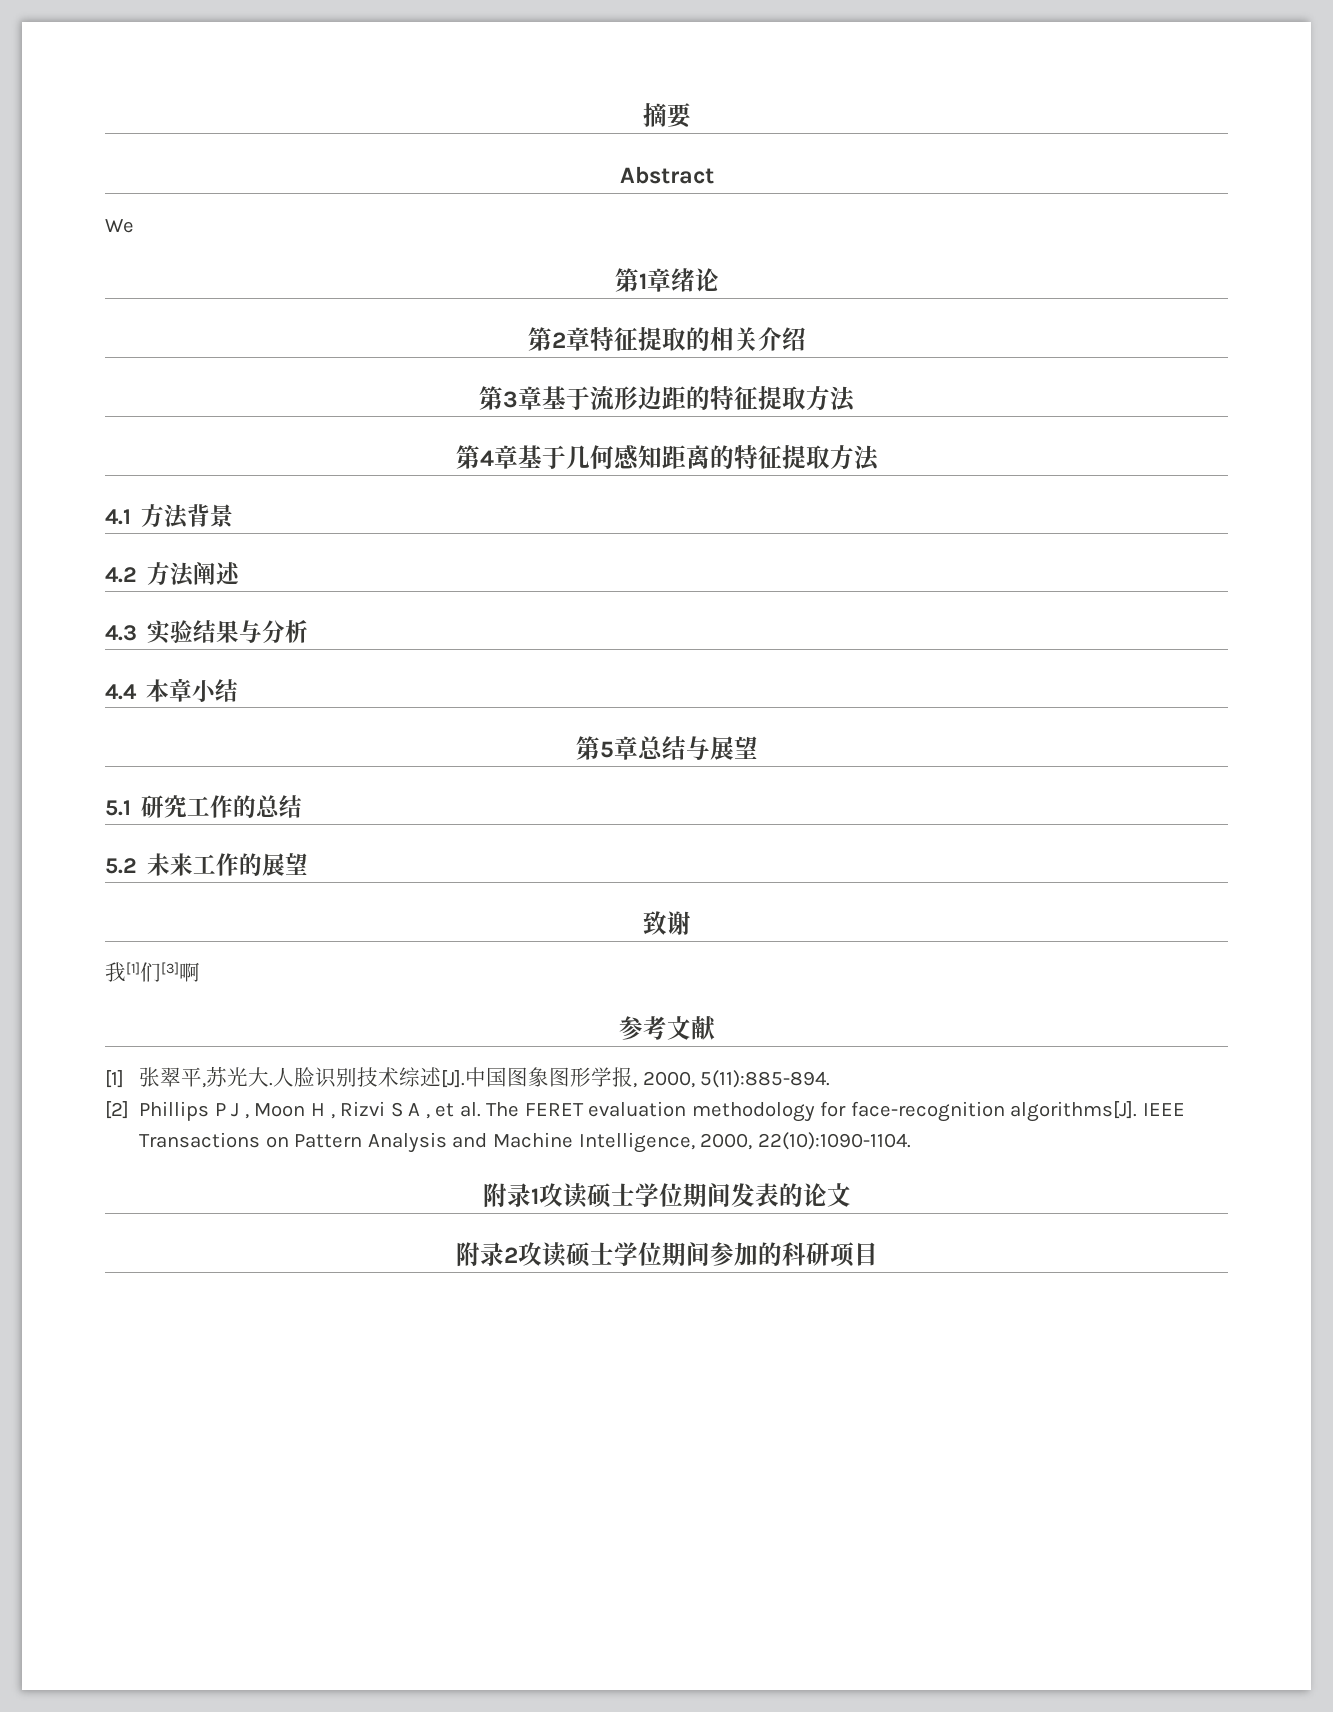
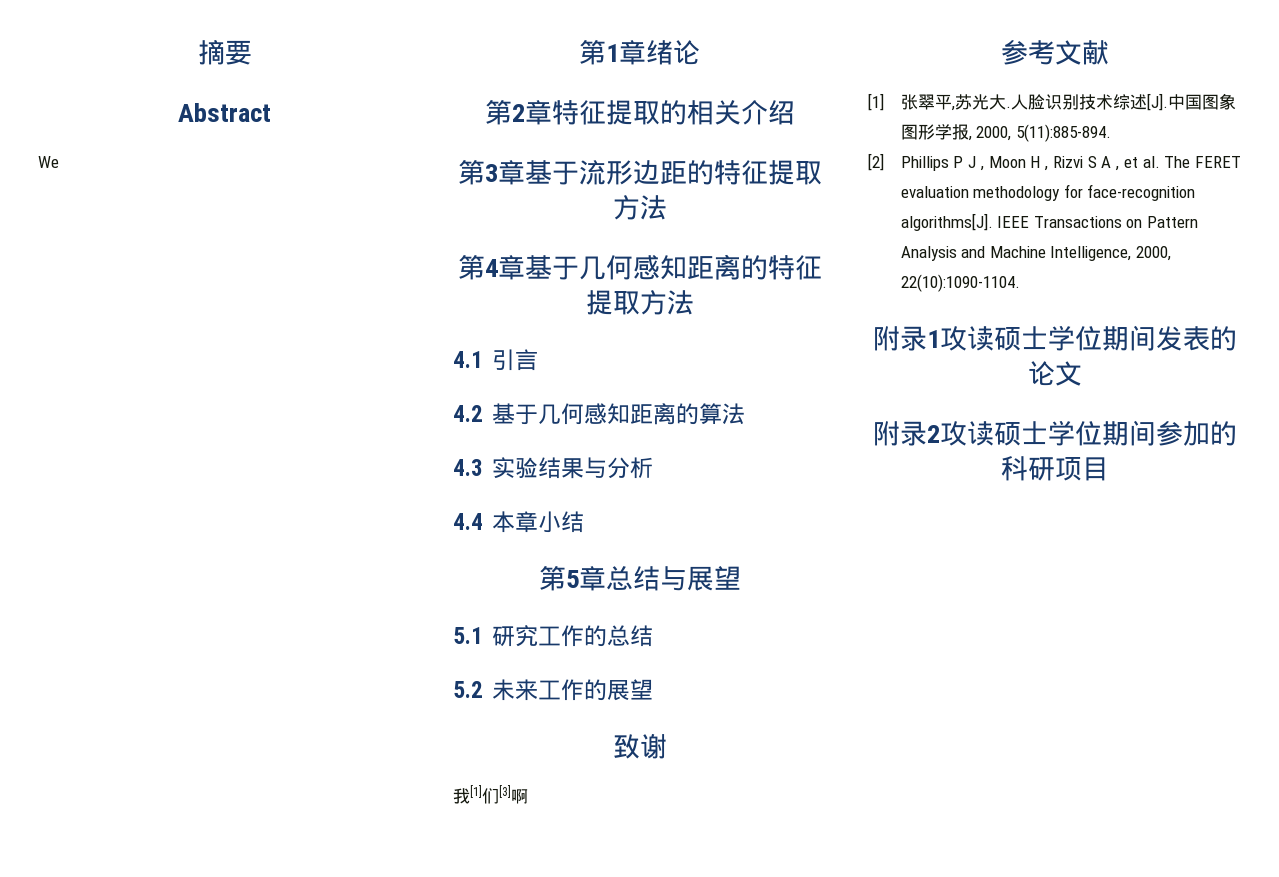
[141,504,234,529] 方法背景 -> [491,349,538,371] 引言
[147,562,241,587] 方法阐述 -> [491,403,745,425] 基于几何感知距离的算法

